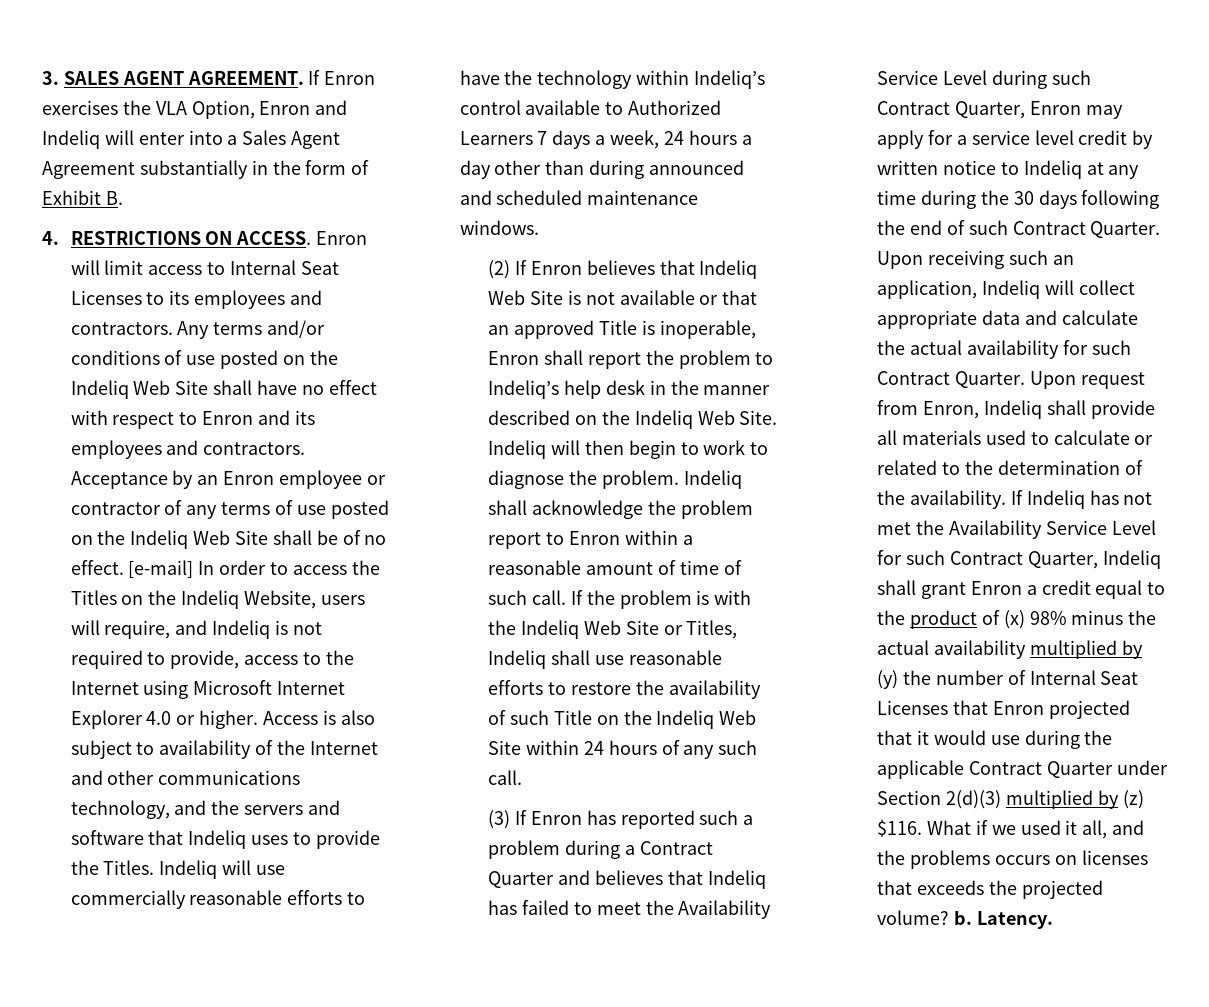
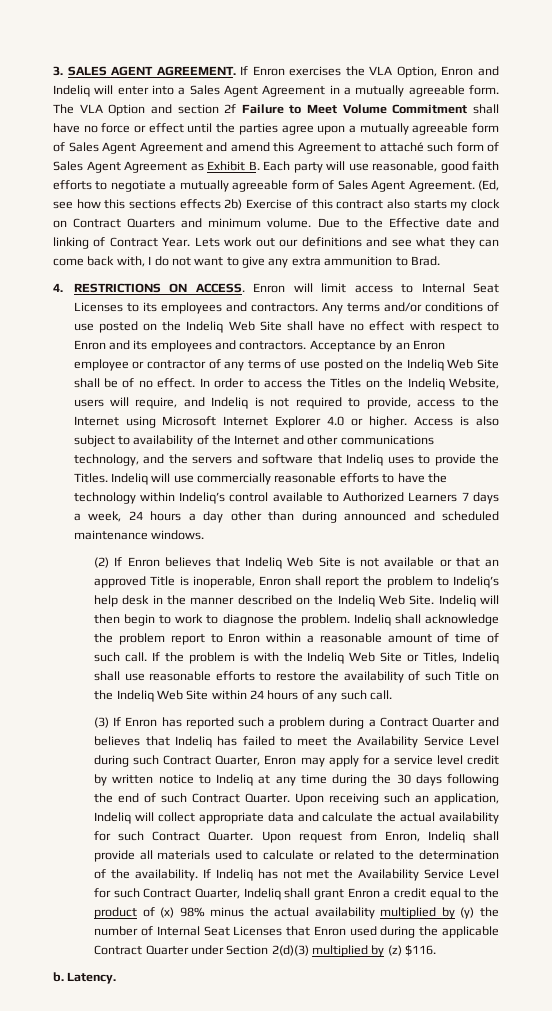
[139,160,370,179] [42,190,123,205] substantially in the form of Exhibit B. -> [329,85,499,97] [53,104,499,116] [53,123,499,135] [53,142,499,154] [53,161,499,173] [53,180,499,192] [53,199,500,211] [53,218,499,228] [53,237,499,249] [53,256,440,268] in a mutually agreeable form. The VLA Option and section 2f Failure to Meet Volume Commitment shall have no force or effect until the parties agree upon a mutually agreeable form of Sales Agent Agreement and amend this Agreement to attaché such form of Sales Agent Agreement as Exhibit B. Each party will use reasonable, good faith efforts to negotiate a mutually agreeable form of Sales Agent Agreement. (Ed, see how this sections effects 2b) Exercise of this contract also starts my clock on Contract Quarters and minimum volume. Due to the Effective date and linking of Contract Year. Lets work out our definitions and see what they can come back with, I do not want to give any extra ammunition to Brad.
[128,560,194,578] [e-mail] -> (196, 383) none
[1048,700,1130,719] [877,730,1020,745] projected that it would use -> [349,926,377,936] used
[926,820,1145,839] [877,850,1148,869] [877,880,1103,899] [877,910,950,925] What if we used it all, and the problems occurs on licenses that exceeds the projected volume? -> (437, 950) //

